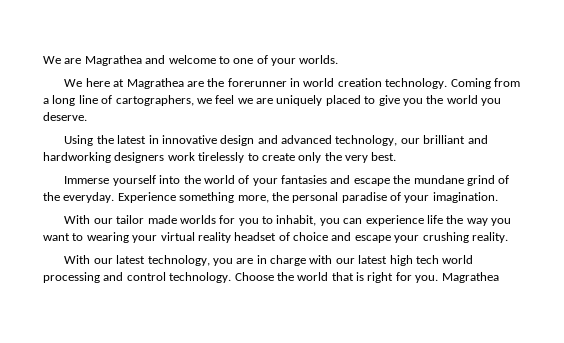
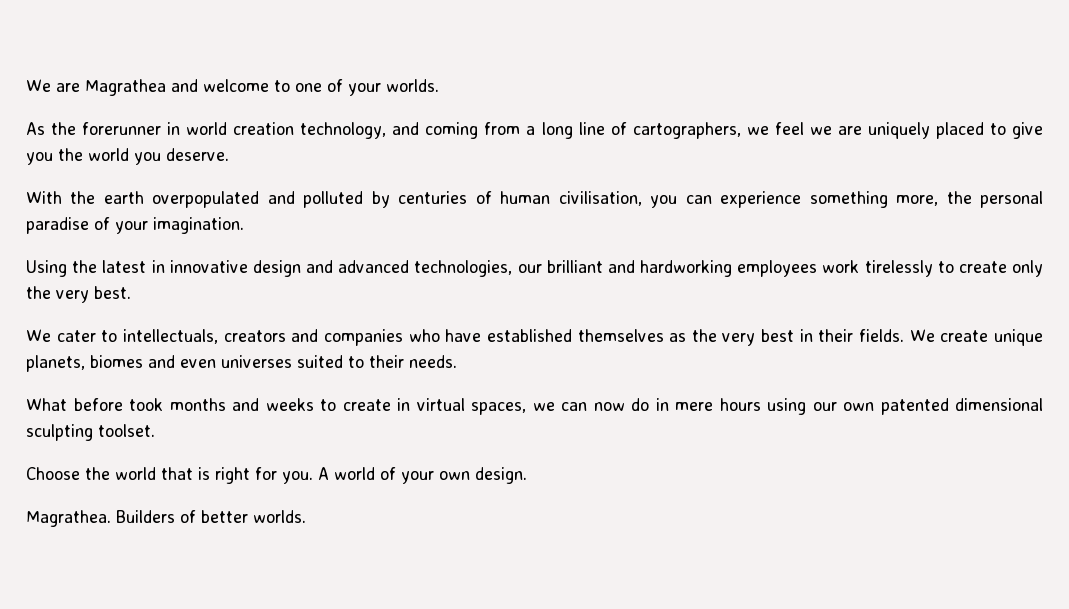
[64,78,204,89] We here at Magrathea are -> [26,122,45,135] As
[385,78,491,89] technology. Coming -> [300,122,479,139] technology, and coming
(87, 116) none -> [26,191,1044,208] [26,217,244,234] // With the earth overpopulated and polluted by centuries of human civilisation, you can experience something more, the personal paradise of your imagination.
[335,135,398,146] technology, -> [414,260,513,277] technologies,
[114,152,165,163] designers -> [737,260,818,277] employees
[64,175,510,186] [43,192,498,203] [64,215,512,226] [43,232,508,243] [64,255,474,266] [43,272,232,283] Immerse yourself into the world of your fantasies and escape the mundane grind of the everyday. Experience something more, the personal paradise of your imagination. // With our tailor made worlds for you to inhabit, you can experience life the way you want to wearing your virtual reality headset of choice and escape your crushing reality. // With our latest technology, you are in charge with our latest high tech world processing and control technology. -> [26,329,1043,346] [26,355,457,372] [26,398,1043,415] [26,424,155,441] We cater to intellectuals, creators and companies who have established themselves as the very best in their fields. We create unique planets, biomes and even universes suited to their needs. // What before took months and weeks to create in virtual spaces, we can now do in mere hours using our own patented dimensional sculpting toolset. //
[441,272,499,283] Magrathea -> [318,467,527,484] [26,510,306,527] A world of your own design. // Magrathea. Builders of better worlds.

